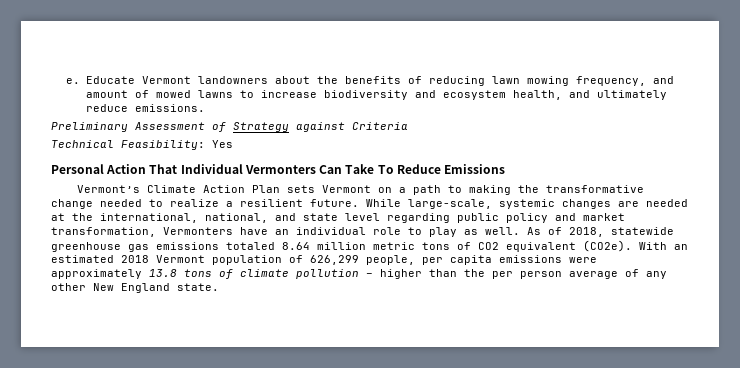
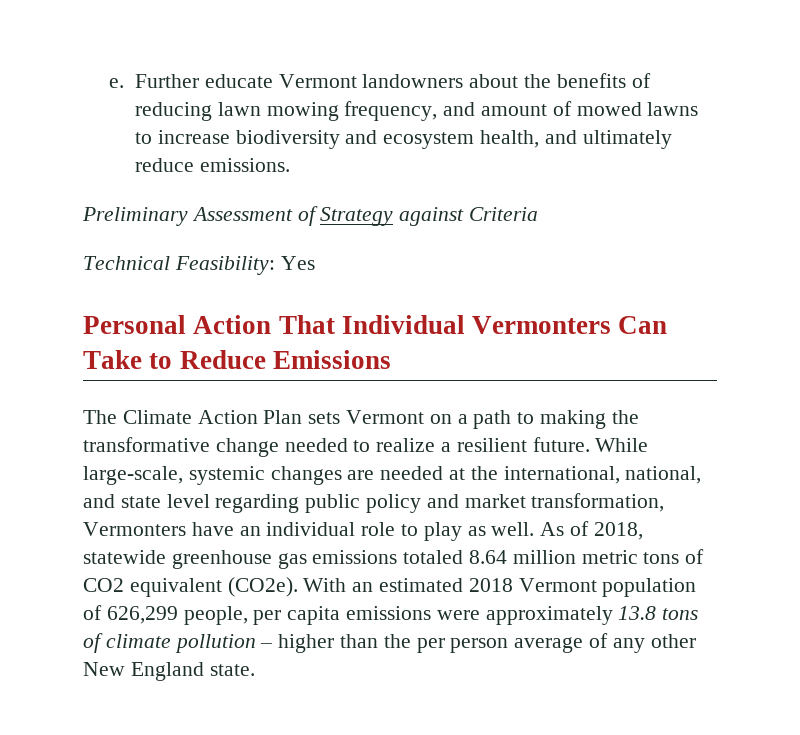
[85,76,135,84] Educate -> [134,74,273,88] Further educate
[377,165,394,174] To -> [149,353,173,369] to
[77,185,141,193] Vermont’s -> [83,410,117,424] The

